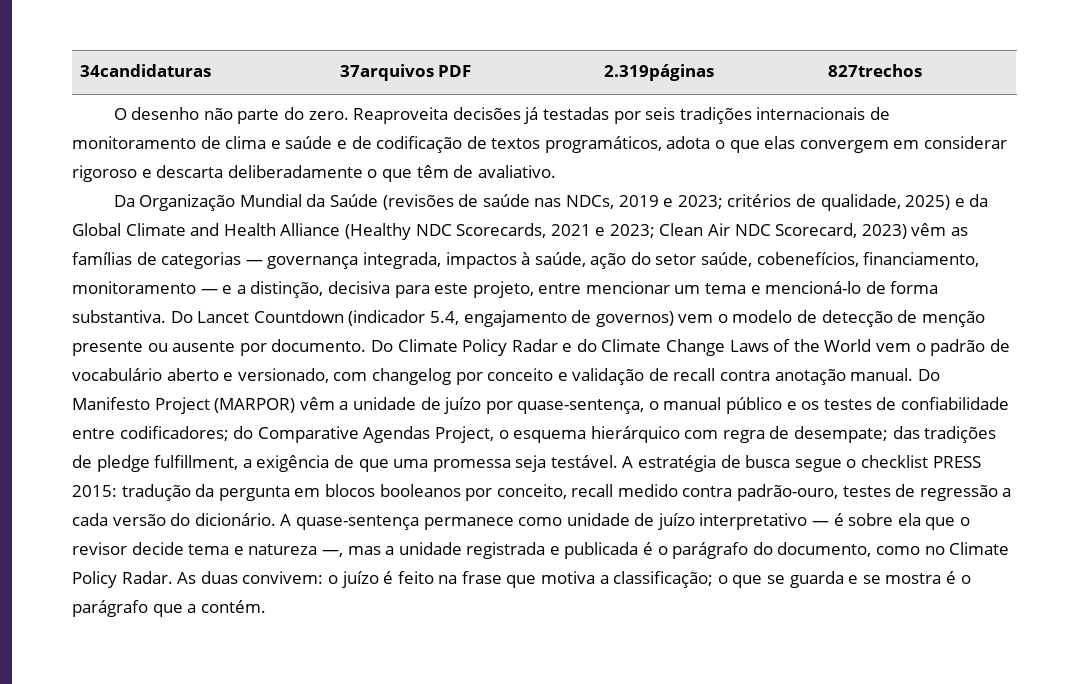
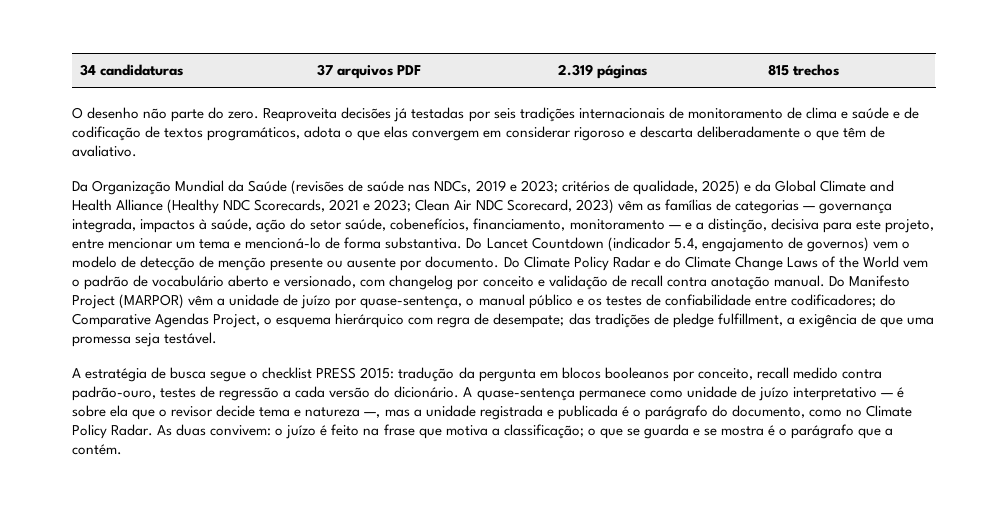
[79,64,211,77] [339,64,472,81] [603,64,714,81] [827,64,922,77] 34candidaturas | 37arquivos PDF | 2.319páginas | 827trechos -> [80,64,184,76] [317,64,422,79] [558,64,648,79] [768,64,840,76] 34 candidaturas | 37 arquivos PDF | 2.319 páginas | 815 trechos
(618, 461) none -> (218, 338) //

